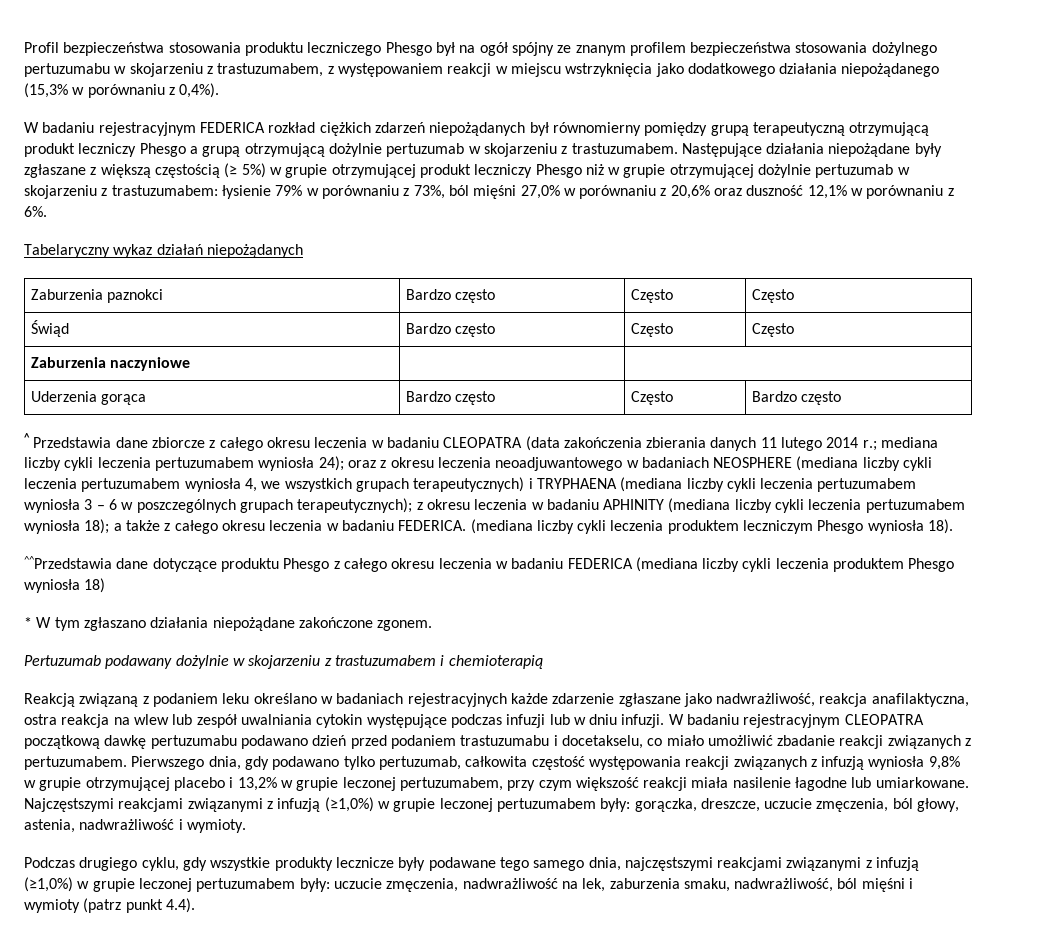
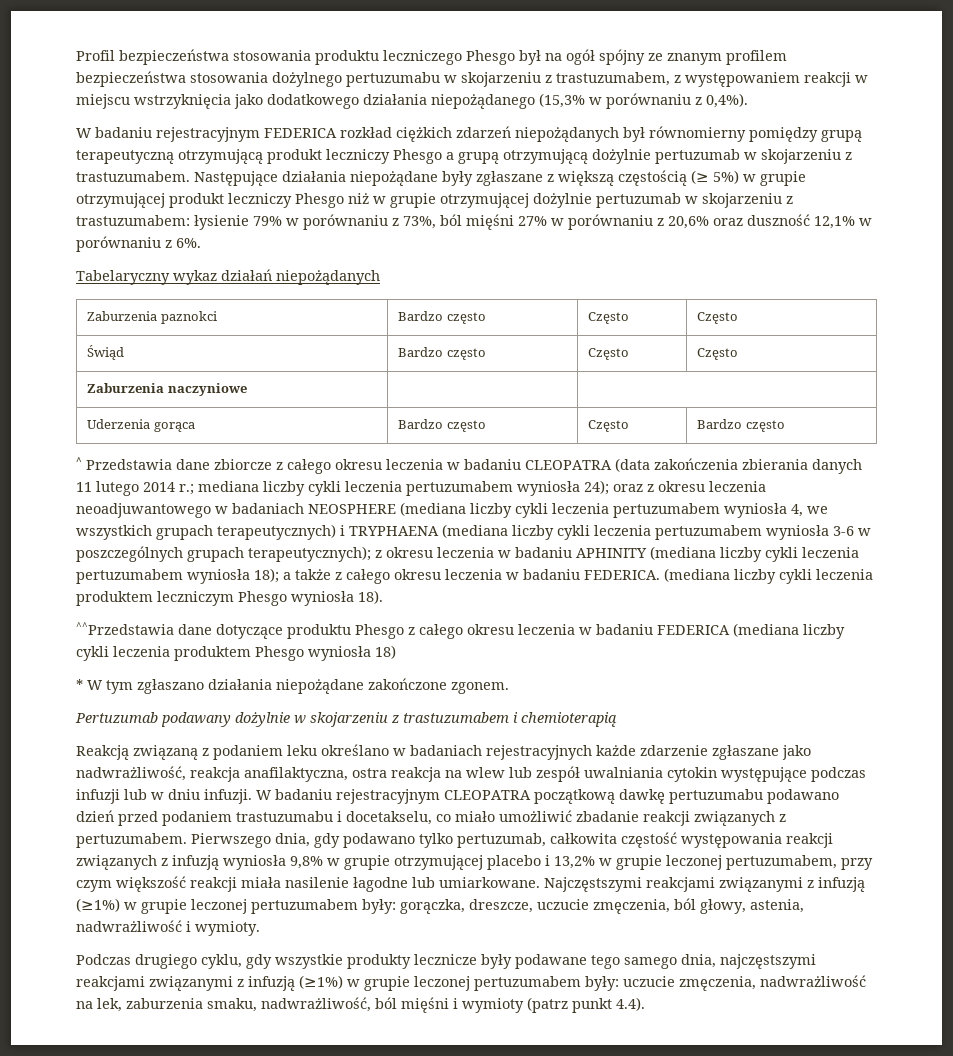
[520,185,560,199] 27,0% -> [518,216,547,226] 27%
[84,499,117,510] 3 – 6 -> [833,526,854,536] 3-6
[324,797,374,812] (≥1,0%) -> [76,898,120,912] (≥1%)
[24,877,73,892] (≥1,0%) -> [299,975,343,989] (≥1%)

